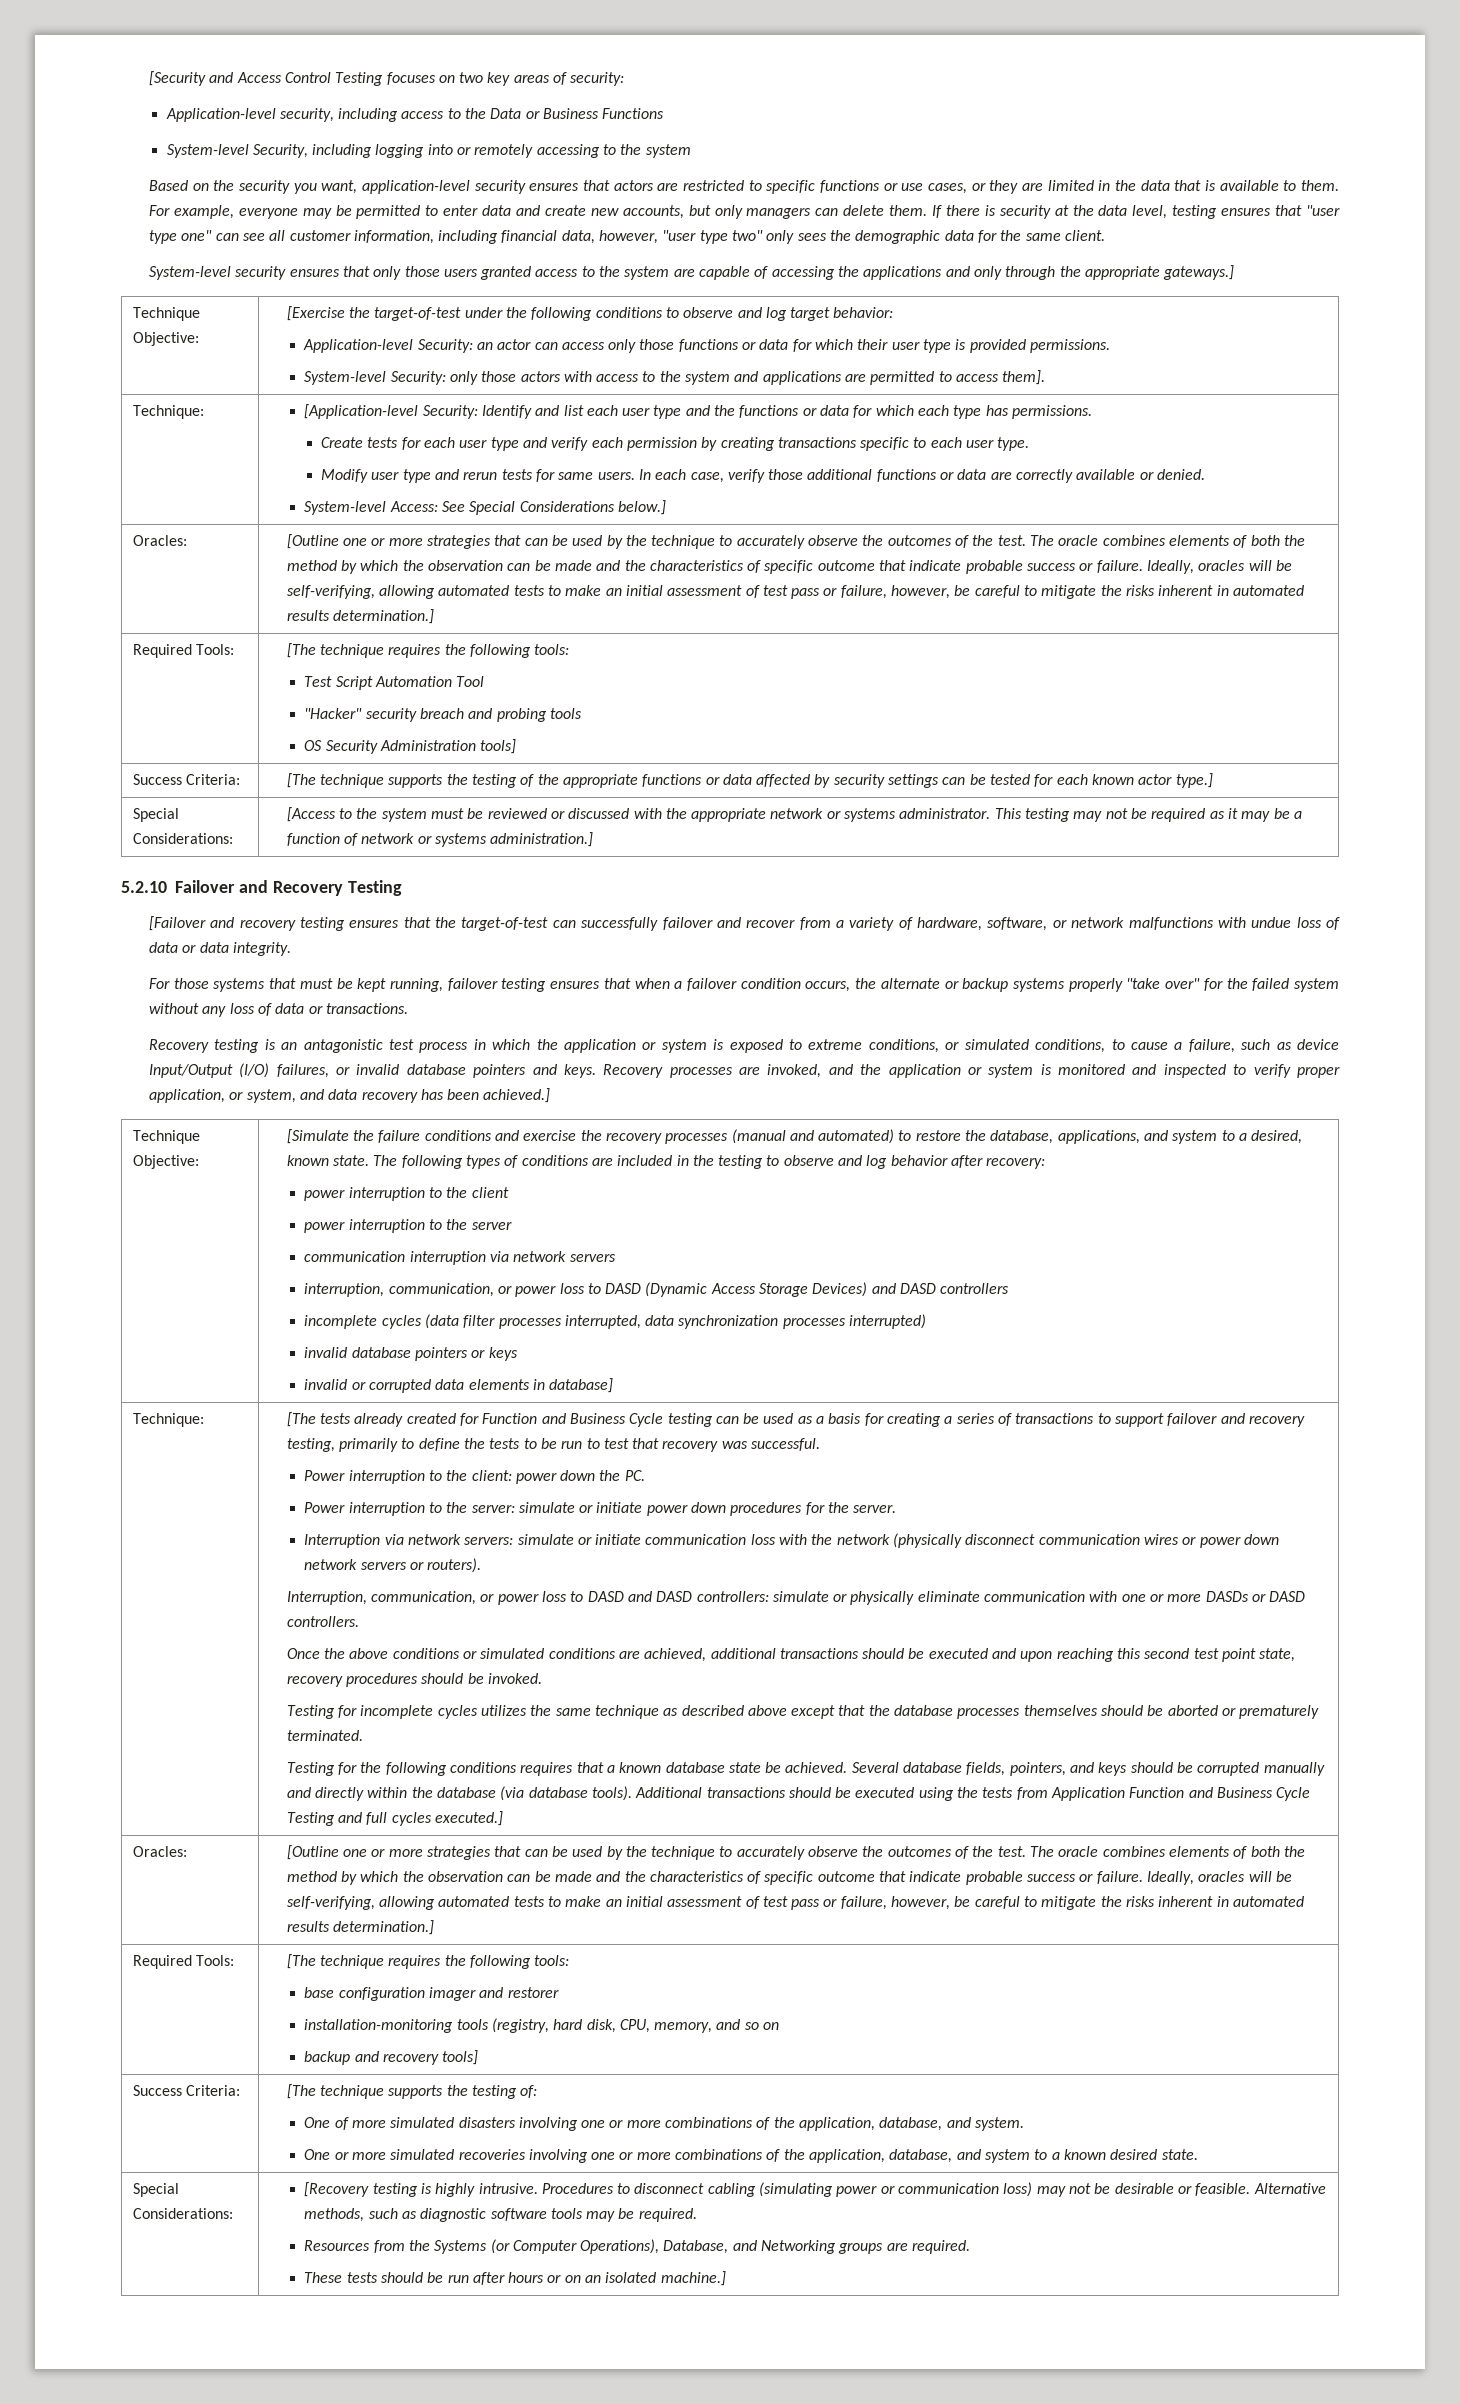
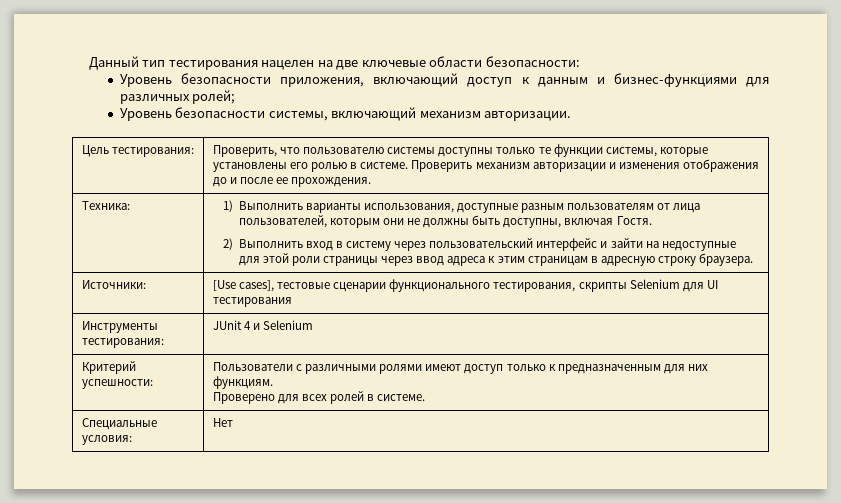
[148,71,625,86] [165,108,665,122] [166,144,691,158] [148,180,1339,194] [148,205,1340,219] [148,230,1105,244] [148,265,1235,280] [132,307,200,321] [132,332,199,346] [286,306,894,321] [303,339,1110,353] [304,370,1046,385] [132,405,204,419] [304,404,1092,419] [320,437,1030,451] [320,469,1206,483] [304,500,666,515] [132,535,187,546] [286,534,1305,549] [286,560,1292,574] [286,585,1304,599] [286,609,434,624] [132,644,235,658] [286,643,570,658] [304,676,485,690] [304,708,582,722] [304,739,517,754] [132,774,241,785] [286,773,1213,788] [132,808,179,822] [132,833,233,844] [286,807,1302,822] [286,832,594,847] [121,880,402,896] [148,916,1341,931] [148,942,291,956] [148,978,1339,992] [148,1003,408,1017] [148,1039,1339,1053] [148,1063,1340,1078] [148,1088,551,1103] [132,1130,200,1144] [132,1155,199,1169] [286,1129,1303,1144] [286,1155,1046,1169] [304,1187,509,1201] [304,1219,512,1233] [304,1251,616,1265] [304,1282,1010,1297] [304,1314,927,1329] [304,1347,518,1361] [304,1378,614,1393] [132,1413,204,1427] [286,1412,1305,1427] [286,1438,821,1452] [304,1470,645,1484] [304,1502,897,1516] [304,1533,1279,1548] [304,1558,482,1573] [286,1591,1306,1605] [286,1616,359,1627] [286,1648,1296,1662] [286,1673,542,1687] [286,1705,1320,1719] [286,1730,363,1741] [286,1762,1325,1776] [286,1786,1311,1801] [286,1811,503,1826] [132,1846,187,1857] [286,1845,1305,1860] [286,1871,1292,1885] [286,1896,1304,1910] [286,1920,434,1935] [132,1955,235,1969] [286,1954,570,1969] [304,1987,559,2001] [304,2018,780,2033] [304,2050,479,2065] [132,2085,241,2096] [286,2084,538,2099] [304,2117,1025,2131] [304,2149,1198,2163] [132,2183,179,2197] [132,2208,233,2219] [304,2182,1326,2197] [304,2208,697,2222] [304,2239,971,2254] [304,2271,726,2286] [Security and Access Control Testing focuses on two key areas of security: // Application-level security, including access to the Data or Business Functions // System-level Security, including logging into or remotely accessing to the system // Based on the security you want, application-level security ensures that actors are restricted to specific functions or use cases, or they are limited in the data that is available to them. For example, everyone may be permitted to enter data and create new accounts, but only managers can delete them. If there is security at the data level, testing ensures that "user type one" can see all customer information, including financial data, however, "user type two" only sees the demographic data for the same client. // System-level security ensures that only those users granted access to the system are capable of accessing the applications and only through the appropriate gateways.] // Technique Objective: | [Exercise the target-of-test under the following conditions to observe and log target behavior: // Application-level Security: an actor can access only those functions or data for which their user type is provided permissions. // System-level Security: only those actors with access to the system and applications are permitted to access them]. // Technique: | [Application-level Security: Identify and list each user type and the functions or data for which each type has permissions. // Create tests for each user type and verify each permission by creating transactions specific to each user type. // Modify user type and rerun tests for same users. In each case, verify those additional functions or data are correctly available or denied. // System-level Access: See Special Considerations below.] // Oracles: | [Outline one or more strategies that can be used by the technique to accurately observe the outcomes of the test. The oracle combines elements of both the method by which the observation can be made and the characteristics of specific outcome that indicate probable success or failure. Ideally, oracles will be self-verifying, allowing automated tests to make an initial assessment of test pass or failure, however, be careful to mitigate the risks inherent in automated results determination.] // Required Tools: | [The technique requires the following tools: // Test Script Automation Tool // "Hacker" security breach and probing tools // OS Security Administration tools] // Success Criteria: | [The technique supports the testing of the appropriate functions or data affected by security settings can be tested for each known actor type.] // Special Considerations: | [Access to the system must be reviewed or discussed with the appropriate network or systems administrator. This testing may not be required as it may be a function of network or systems administration.] // 5.2.10 Failover and Recovery Testing // [Failover and recovery testing ensures that the target-of-test can successfully failover and recover from a variety of hardware, software, or network malfunctions with undue loss of data or data integrity. // For those systems that must be kept running, failover testing ensures that when a failover condition occurs, the alternate or backup systems properly "take over" for the failed system without any loss of data or transactions. // Recovery testing is an antagonistic test process in which the application or system is exposed to extreme conditions, or simulated conditions, to cause a failure, such as device Input/Output (I/O) failures, or invalid database pointers and keys. Recovery processes are invoked, and the application or system is monitored and inspected to verify proper application, or system, and data recovery has been achieved.] // Technique Objective: | [Simulate the failure conditions and exercise the recovery processes (manual and automated) to restore the database, applications, and system to a desired, known state. The following types of conditions are included in the testing to observe and log behavior after recovery: // power interruption to the client // power interruption to the server // communication interruption via network servers // interruption, communication, or power loss to DASD (Dynamic Access Storage Devices) and DASD controllers // incomplete cycles (data filter processes interrupted, data synchronization processes interrupted) // invalid database pointers or keys // invalid or corrupted data elements in database] // Technique: | [The tests already created for Function and Business Cycle testing can be used as a basis for creating a series of transactions to support failover and recovery testing, primarily to define the tests to be run to test that recovery was successful. // Power interruption to the client: power down the PC. // Power interruption to the server: simulate or initiate power down procedures for the server. // Interruption via network servers: simulate or initiate communication loss with the network (physically disconnect communication wires or power down network servers or routers). // Interruption, communication, or power loss to DASD and DASD controllers: simulate or physically eliminate communication with one or more DASDs or DASD controllers. // Once the above conditions or simulated conditions are achieved, additional transactions should be executed and upon reaching this second test point state, recovery procedures should be invoked. // Testing for incomplete cycles utilizes the same technique as described above except that the database processes themselves should be aborted or prematurely terminated. // Testing for the following conditions requires that a known database state be achieved. Several database fields, pointers, and keys should be corrupted manually and directly within the database (via database tools). Additional transactions should be executed using the tests from Application Function and Business Cycle Testing and full cycles executed.] // Oracles: | [Outline one or more strategies that can be used by the technique to accurately observe the outcomes of the test. The oracle combines elements of both the method by which the observation can be made and the characteristics of specific outcome that indicate probable success or failure. Ideally, oracles will be self-verifying, allowing automated tests to make an initial assessment of test pass or failure, however, be careful to mitigate the risks inherent in automated results determination.] // Required Tools: | [The technique requires the following tools: // base configuration imager and restorer // installation-monitoring tools (registry, hard disk, CPU, memory, and so on // backup and recovery tools] // Success Criteria: | [The technique supports the testing of: // One of more simulated disasters involving one or more combinations of the application, database, and system. // One or more simulated recoveries involving one or more combinations of the application, database, and system to a known desired state. // Special Considerations: | [Recovery testing is highly intrusive. Procedures to disconnect cabling (simulating power or communication loss) may not be desirable or feasible. Alternative methods, such as diagnostic software tools may be required. // Resources from the Systems (or Computer Operations), Database, and Networking groups are required. // These tests should be run after hours or on an isolated machine.] -> [88,56,580,70] [119,73,769,87] [119,90,236,104] [119,107,572,121] [81,145,194,157] [212,144,708,157] [212,159,759,172] [212,177,372,187] [81,201,130,210] [222,200,701,213] [238,215,652,228] [222,238,736,251] [238,253,754,266] [81,280,146,289] [212,279,718,292] [212,297,292,307] [81,321,158,333] [81,338,164,348] [212,320,314,330] [81,361,136,374] [81,379,153,389] [212,362,708,374] [212,376,273,389] [212,391,426,404] [81,418,157,430] [81,435,132,445] [212,418,233,427] Данный тип тестирования нацелен на две ключевые области безопасности: // Уровень безопасности приложения, включающий доступ к данным и бизнес-функциями для различных ролей; // Уровень безопасности системы, включающий механизм авторизации. // Цель тестирования: | Проверить, что пользователю системы доступны только те функции системы, которые установлены его ролью в системе. Проверить механизм авторизации и изменения отображения до и после ее прохождения. // Техника: | 1) Выполнить варианты использования, доступные разным пользователям от лица пользователей, которым они не должны быть доступны, включая Гостя. // 2) Выполнить вход в систему через пользовательский интерфейс и зайти на недоступные для этой роли страницы через ввод адреса к этим страницам в адресную строку браузера. // Источники: | [Use cases], тестовые сценарии функционального тестирования, скрипты Selenium для UI тестирования // Инструменты тестирования: | JUnit 4 и Selenium // Критерий успешности: | Пользователи с различными ролями имеют доступ только к предназначенным для них функциям. // Проверено для всех ролей в системе. // Специальные условия: | Нет

